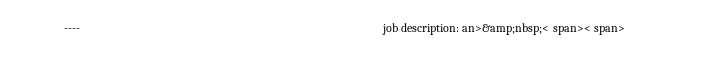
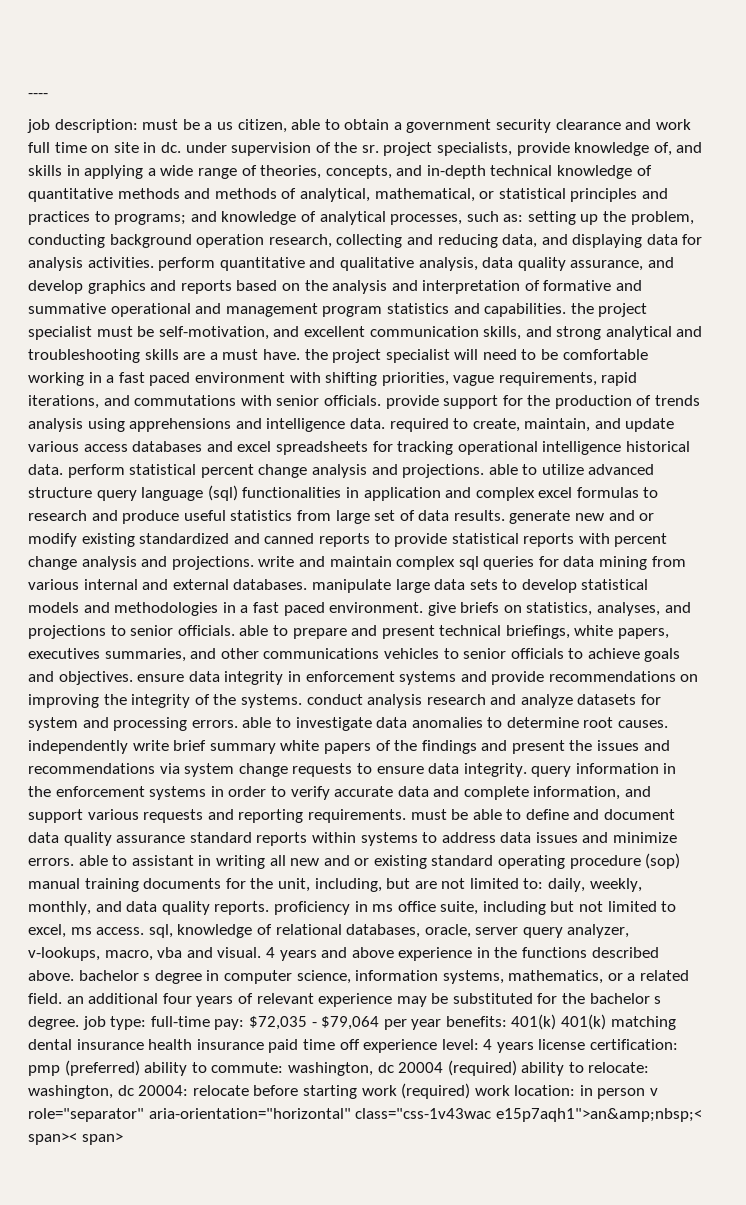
[462,23,550,35] an>&amp;nbsp;< -> [142,119,691,133] [28,142,703,156] [28,165,652,179] [28,188,668,202] [28,211,694,225] [28,234,703,248] [28,257,674,271] [28,280,643,294] [28,303,648,317] [28,326,703,340] [28,349,648,363] [28,372,638,386] [28,395,701,409] [28,418,675,432] [28,441,690,455] [28,464,655,478] [28,485,659,501] [28,510,655,524] [28,533,668,547] [28,556,686,570] [28,579,649,593] [28,602,691,616] [28,625,670,639] [28,648,681,662] [28,671,699,685] [28,694,662,708] [28,717,669,731] [28,740,670,754] [28,763,677,777] [28,786,652,800] [28,809,676,823] [28,832,678,846] [28,853,681,869] [28,878,642,892] [28,901,677,915] [28,924,630,938] [28,947,659,961] [28,970,690,984] [28,993,662,1007] [28,1014,676,1030] [28,1039,679,1053] [28,1060,650,1076] [28,1083,659,1099] [28,1108,702,1122] must be a us citizen, able to obtain a government security clearance and work full time on site in dc. under supervision of the sr. project specialists, provide knowledge of, and skills in applying a wide range of theories, concepts, and in-depth technical knowledge of quantitative methods and methods of analytical, mathematical, or statistical principles and practices to programs; and knowledge of analytical processes, such as: setting up the problem, conducting background operation research, collecting and reducing data, and displaying data for analysis activities. perform quantitative and qualitative analysis, data quality assurance, and develop graphics and reports based on the analysis and interpretation of formative and summative operational and management program statistics and capabilities. the project specialist must be self-motivation, and excellent communication skills, and strong analytical and troubleshooting skills are a must have. the project specialist will need to be comfortable working in a fast paced environment with shifting priorities, vague requirements, rapid iterations, and commutations with senior officials. provide support for the production of trends analysis using apprehensions and intelligence data. required to create, maintain, and update various access databases and excel spreadsheets for tracking operational intelligence historical data. perform statistical percent change analysis and projections. able to utilize advanced structure query language (sql) functionalities in application and complex excel formulas to research and produce useful statistics from large set of data results. generate new and or modify existing standardized and canned reports to provide statistical reports with percent change analysis and projections. write and maintain complex sql queries for data mining from various internal and external databases. manipulate large data sets to develop statistical models and methodologies in a fast paced environment. give briefs on statistics, analyses, and projections to senior officials. able to prepare and present technical briefings, white papers, executives summaries, and other communications vehicles to senior officials to achieve goals and objectives. ensure data integrity in enforcement systems and provide recommendations on improving the integrity of the systems. conduct analysis research and analyze datasets for system and processing errors. able to investigate data anomalies to determine root causes. independently write brief summary white papers of the findings and present the issues and recommendations via system change requests to ensure data integrity. query information in the enforcement systems in order to verify accurate data and complete information, and support various requests and reporting requirements. must be able to define and document data quality assurance standard reports within systems to address data issues and minimize errors. able to assistant in writing all new and or existing standard operating procedure (sop) manual training documents for the unit, including, but are not limited to: daily, weekly, monthly, and data quality reports. proficiency in ms office suite, including but not limited to excel, ms access. sql, knowledge of relational databases, oracle, server query analyzer, v-lookups, macro, vba and visual. 4 years and above experience in the functions described above. bachelor s degree in computer science, information systems, mathematics, or a related field. an additional four years of relevant experience may be substituted for the bachelor s degree. job type: full-time pay: $72,035 - $79,064 per year benefits: 401(k) 401(k) matching dental insurance health insurance paid time off experience level: 4 years license certification: pmp (preferred) ability to commute: washington, dc 20004 (required) ability to relocate: washington, dc 20004: relocate before starting work (required) work location: in person v role="separator" aria-orientation="horizontal" class="css-1v43wac e15p7aqh1">an&amp;nbsp;<

